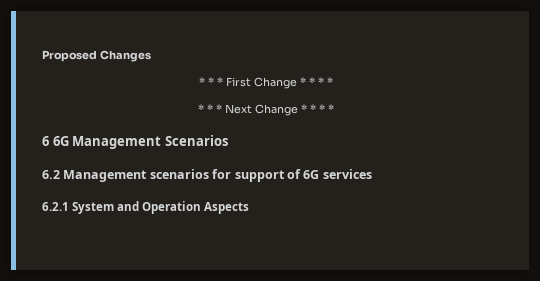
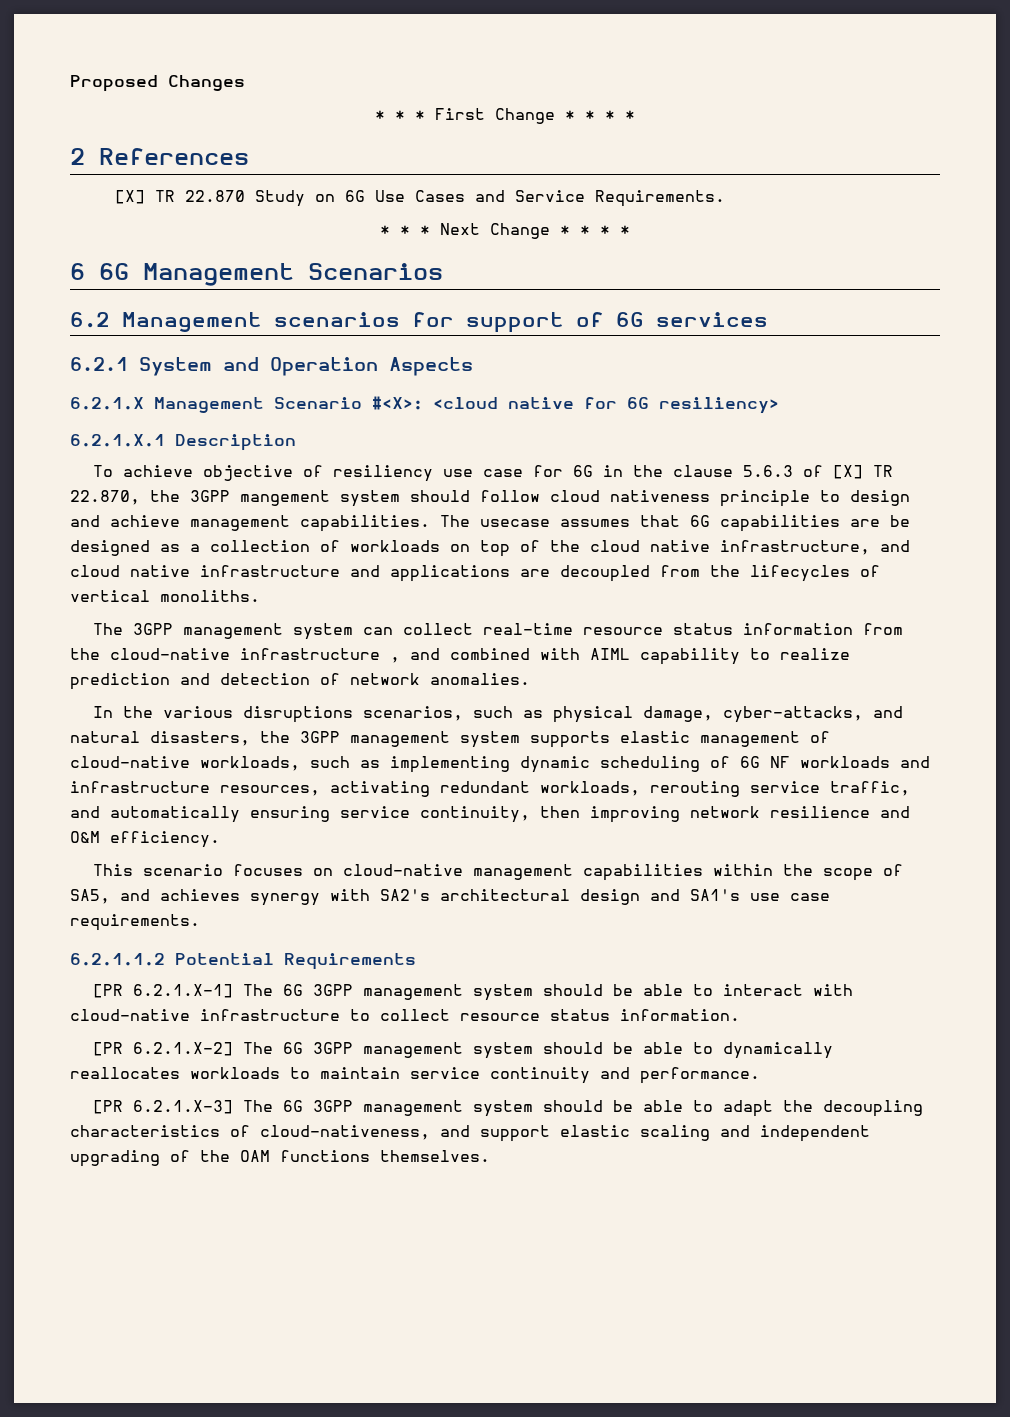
(333, 81) none -> [70,148,249,165] [114,190,725,207] // 2 References // [X] TR 22.870 Study on 6G Use Cases and Service Requirements.
(250, 208) none -> [70,396,779,414] [70,434,296,451] [93,465,894,482] [70,490,910,507] [70,515,910,532] [70,540,910,557] [70,565,880,582] [70,590,260,602] [93,623,904,640] [70,648,850,665] [70,673,530,690] [93,706,904,723] [70,731,830,748] [70,756,930,773] [70,781,910,797] [70,806,910,823] [70,831,220,848] [93,864,904,881] [70,889,830,906] [70,914,200,931] [70,953,416,970] [93,984,854,1001] [70,1009,740,1021] [93,1042,834,1059] [70,1067,760,1084] [93,1100,924,1117] [70,1125,870,1142] [70,1150,490,1167] // 6.2.1.X Management Scenario #<X>: <cloud native for 6G resiliency> // 6.2.1.X.1 Description // To achieve objective of resiliency use case for 6G in the clause 5.6.3 of [X] TR 22.870, the 3GPP mangement system should follow cloud nativeness principle to design and achieve management capabilities. The usecase assumes that 6G capabilities are be designed as a collection of workloads on top of the cloud native infrastructure, and cloud native infrastructure and applications are decoupled from the lifecycles of vertical monoliths. // The 3GPP management system can collect real-time resource status information from the cloud-native infrastructure , and combined with AIML capability to realize prediction and detection of network anomalies. // In the various disruptions scenarios, such as physical damage, cyber-attacks, and natural disasters, the 3GPP management system supports elastic management of cloud-native workloads, such as implementing dynamic scheduling of 6G NF workloads and infrastructure resources, activating redundant workloads, rerouting service traffic, and automatically ensuring service continuity, then improving network resilience and O&M efficiency. // This scenario focuses on cloud-native management capabilities within the scope of SA5, and achieves synergy with SA2's architectural design and SA1's use case requirements. // 6.2.1.1.2 Potential Requirements // [PR 6.2.1.X-1] The 6G 3GPP management system should be able to interact with cloud-native infrastructure to collect resource status information. // [PR 6.2.1.X-2] The 6G 3GPP management system should be able to dynamically reallocates workloads to maintain service continuity and performance. // [PR 6.2.1.X-3] The 6G 3GPP management system should be able to adapt the decoupling characteristics of cloud-nativeness, and support elastic scaling and independent upgrading of the OAM functions themselves.

